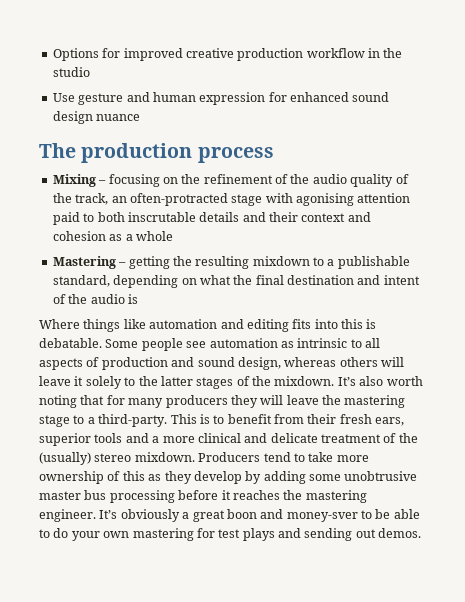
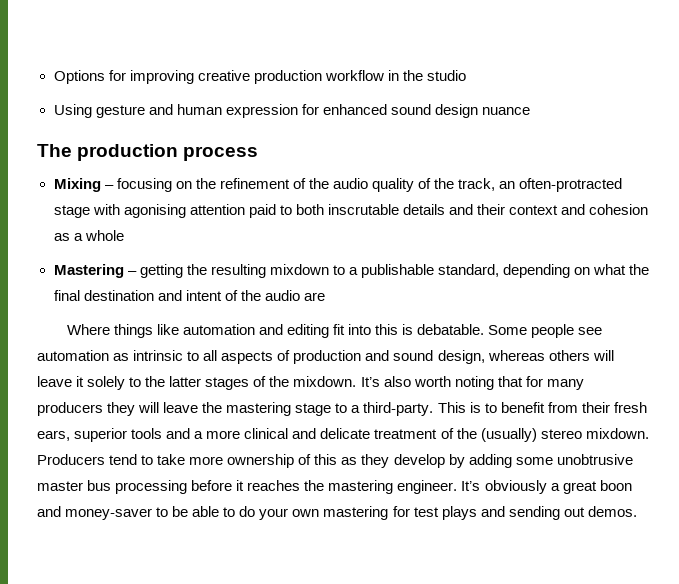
[123,48,183,61] improved -> [129,70,194,84] improving
[52,93,75,102] Use -> [53,104,92,118] Using
[127,294,138,304] is -> [303,292,325,301] are
[292,319,312,329] fits -> [332,324,345,335] fit
[286,512,358,522] money-sver -> [65,508,153,520] money-saver

